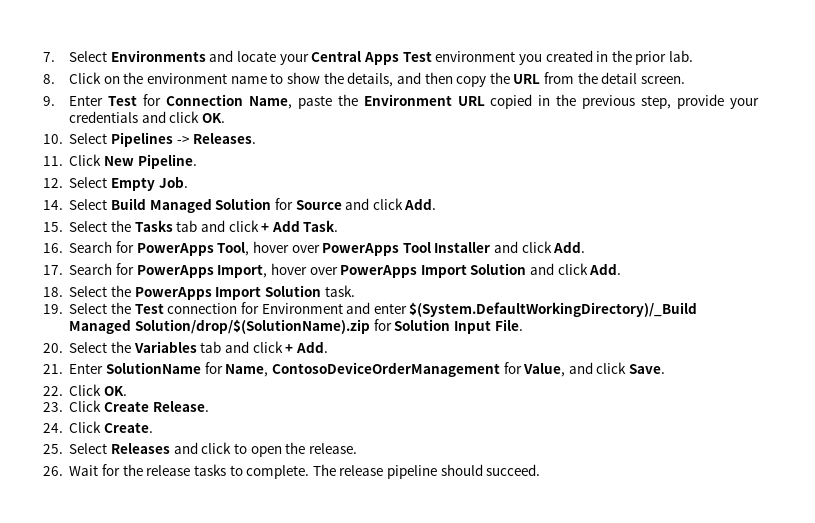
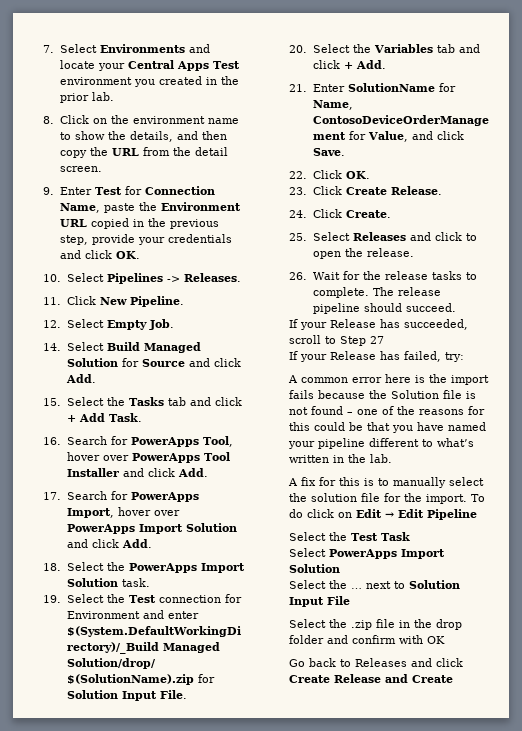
(541, 470) none -> [289,319,469,330] [289,335,385,346] [289,351,465,362] [288,374,490,385] [289,390,477,399] [289,406,486,415] [289,422,487,433] [288,438,475,449] [289,454,393,463] [288,477,485,488] [289,493,486,504] [289,509,478,520] [289,532,411,541] [289,548,446,559] [289,564,341,573] [289,580,461,589] [289,596,351,607] [289,619,463,630] [289,635,446,644] [289,658,464,667] [289,674,454,683] // If your Release has succeeded, scroll to Step 27 // If your Release has failed, try: // A common error here is the import fails because the Solution file is not found – one of the reasons for this could be that you have named your pipeline different to what’s written in the lab. // A fix for this is to manually select the solution file for the import. To do click on Edit → Edit Pipeline // Select the Test Task // Select PowerApps Import Solution // Select the … next to Solution Input File // Select the .zip file in the drop folder and confirm with OK // Go back to Releases and click Create Release and Create

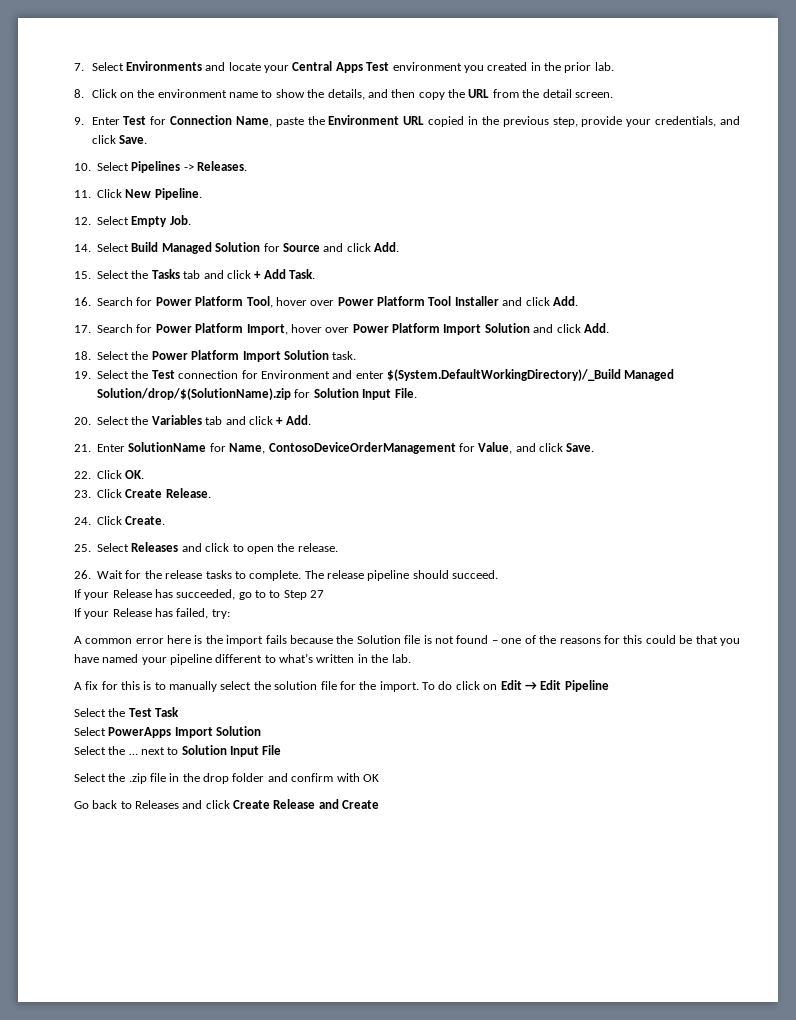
[167,234,232,243] [59,250,140,259] credentials and click OK. -> [655,116,741,127] [91,135,147,144] credentials, and click Save.
[130,437,199,447] PowerApps -> [155,296,244,306] Power Platform
[131,453,200,463] PowerApps -> [337,296,426,306] Power Platform
[130,492,199,502] PowerApps -> [155,323,244,333] Power Platform
[66,524,135,534] PowerApps -> [352,323,441,333] Power Platform
[128,563,197,573] PowerApps -> [151,350,240,360] Power Platform
[289,335,322,344] scroll -> [238,590,267,600] go to

